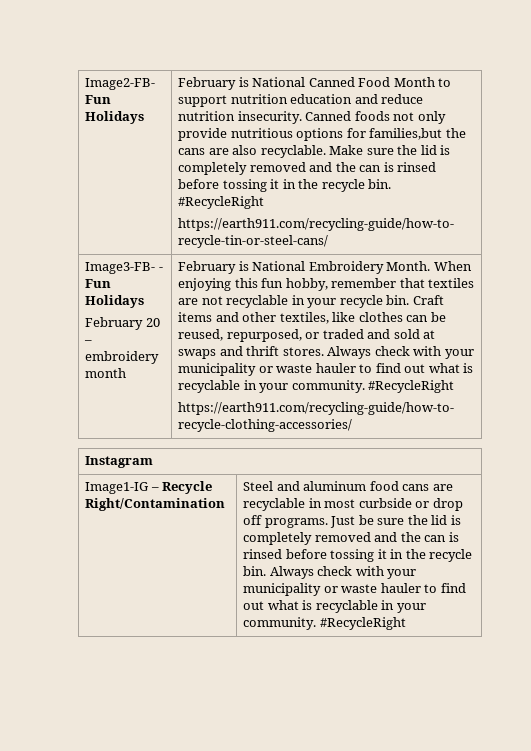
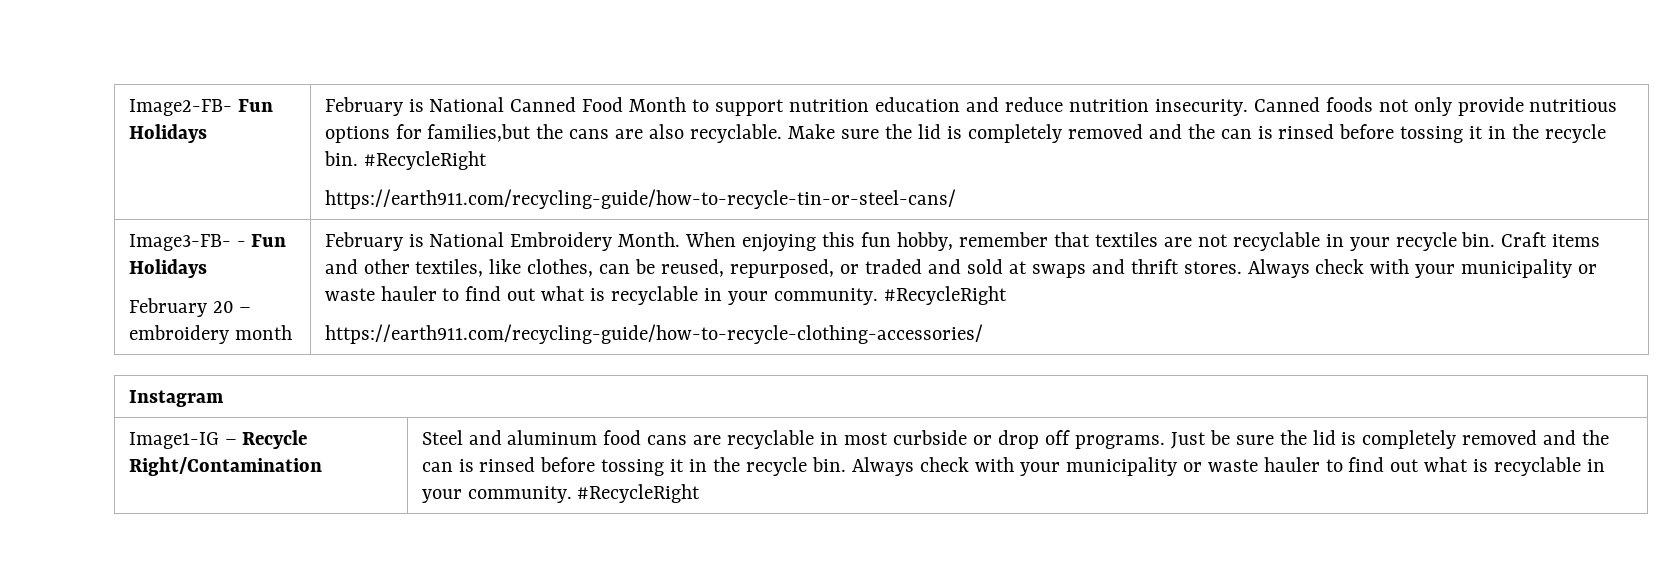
[358,312,403,322] clothes -> [527,259,594,277] clothes,

